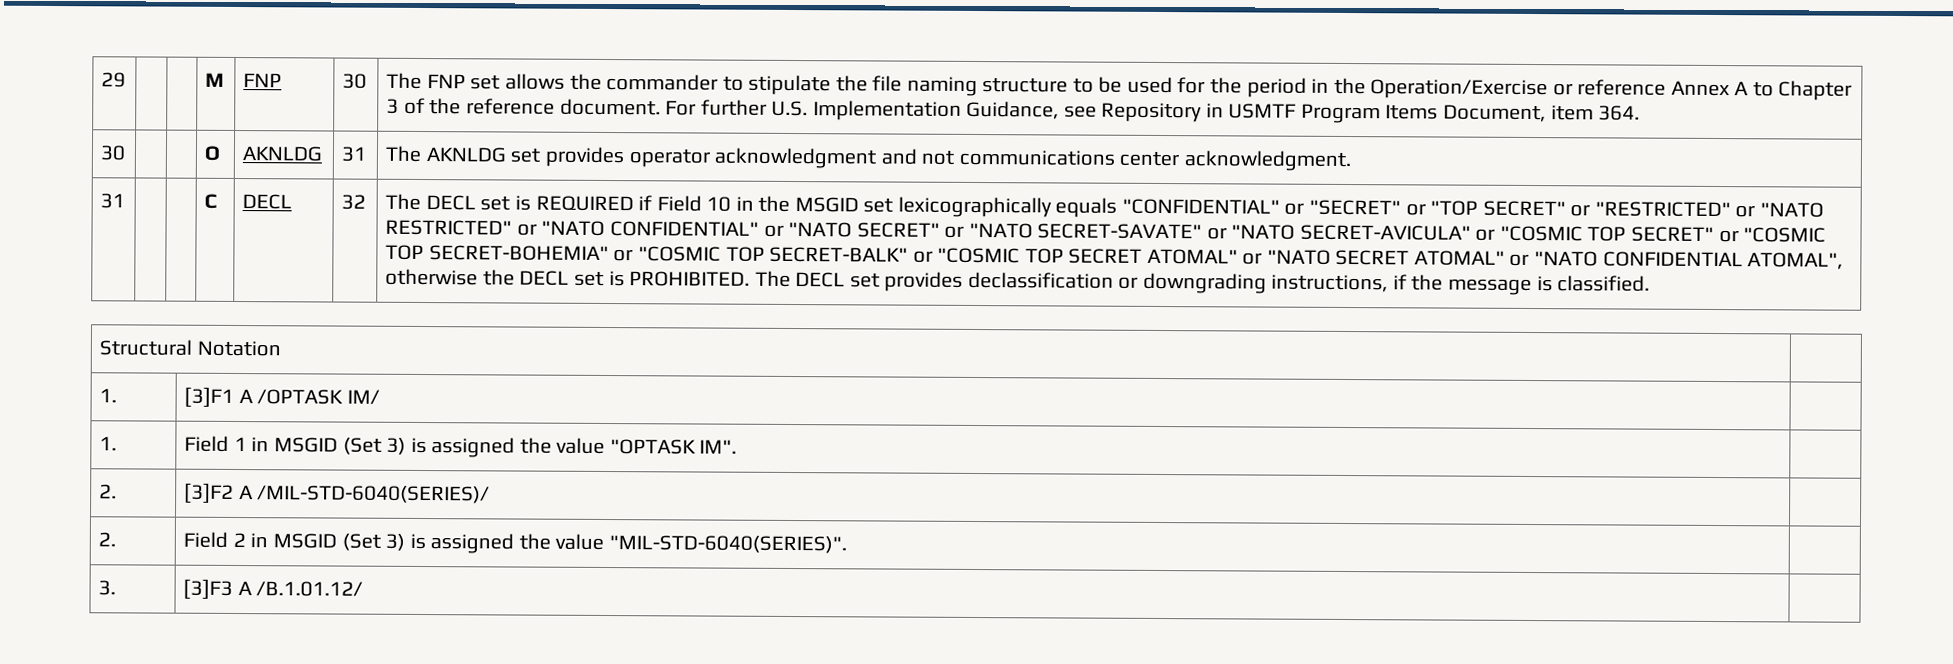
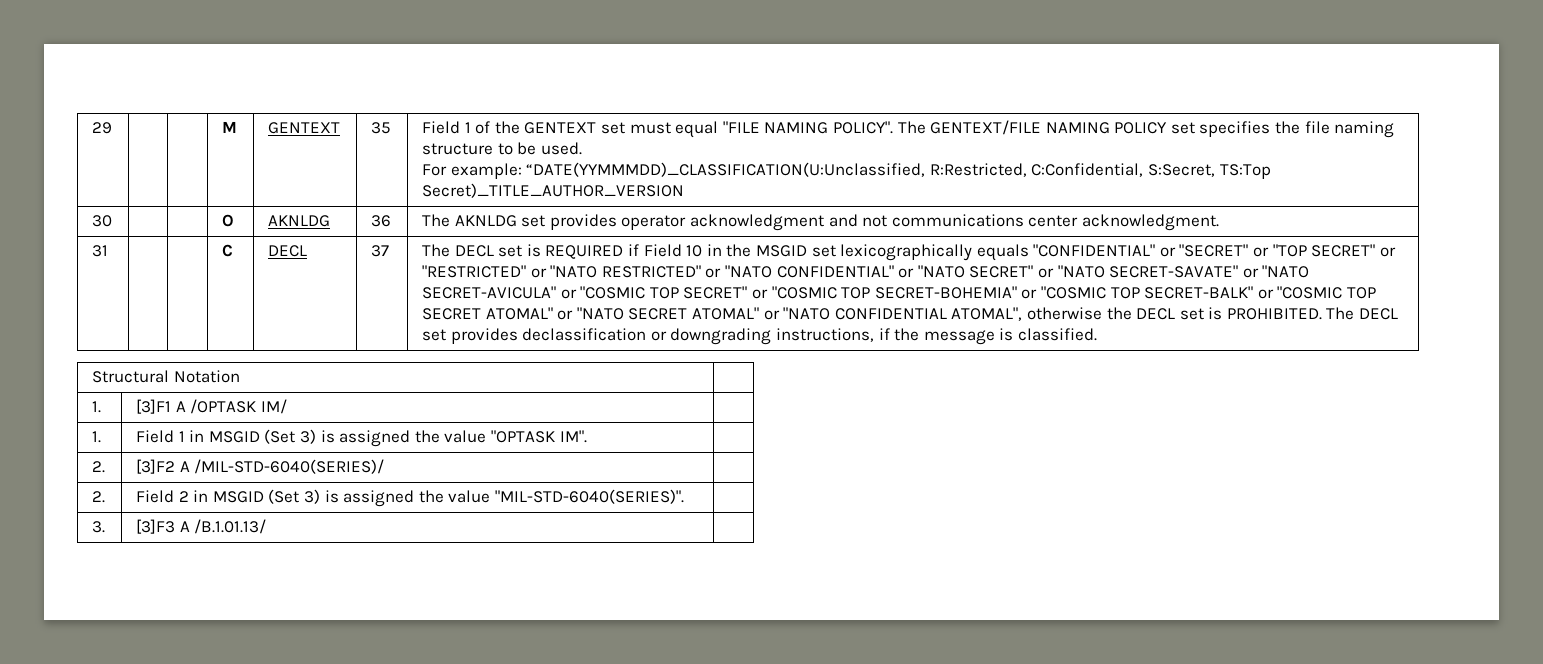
[243,73,283,88] [342,73,368,89] [386,72,832,96] FNP | 30 | The FNP set allows the commander to stipulate -> [268,122,341,134] [371,122,392,134] [422,120,1271,138] GENTEXT | 35 | Field 1 of the GENTEXT set must equal "FILE NAMING POLICY". The GENTEXT/FILE NAMING POLICY set specifies
[1126,76,1853,101] [386,97,1641,124] used for the period in the Operation/Exercise or reference Annex A to Chapter 3 of the reference document. For further U.S. Implementation Guidance, see Repository in USMTF Program Items Document, item 364. -> [540,142,582,155] [422,162,1271,179] [422,183,685,198] used. // For example: “DATE(YYMMMDD)_CLASSIFICATION(U:Unclassified, R:Restricted, C:Confidential, S:Secret, TS:Top Secret)_TITLE_AUTHOR_VERSION
[341,146,367,162] 31 -> [371,215,392,227] 36
[341,194,367,210] 32 -> [371,245,390,257] 37
[256,581,364,597] /B.1.01.12/ -> [194,519,267,534] /B.1.01.13/

